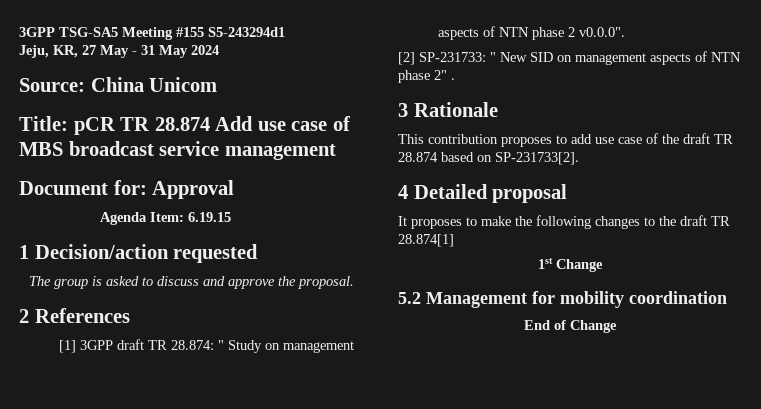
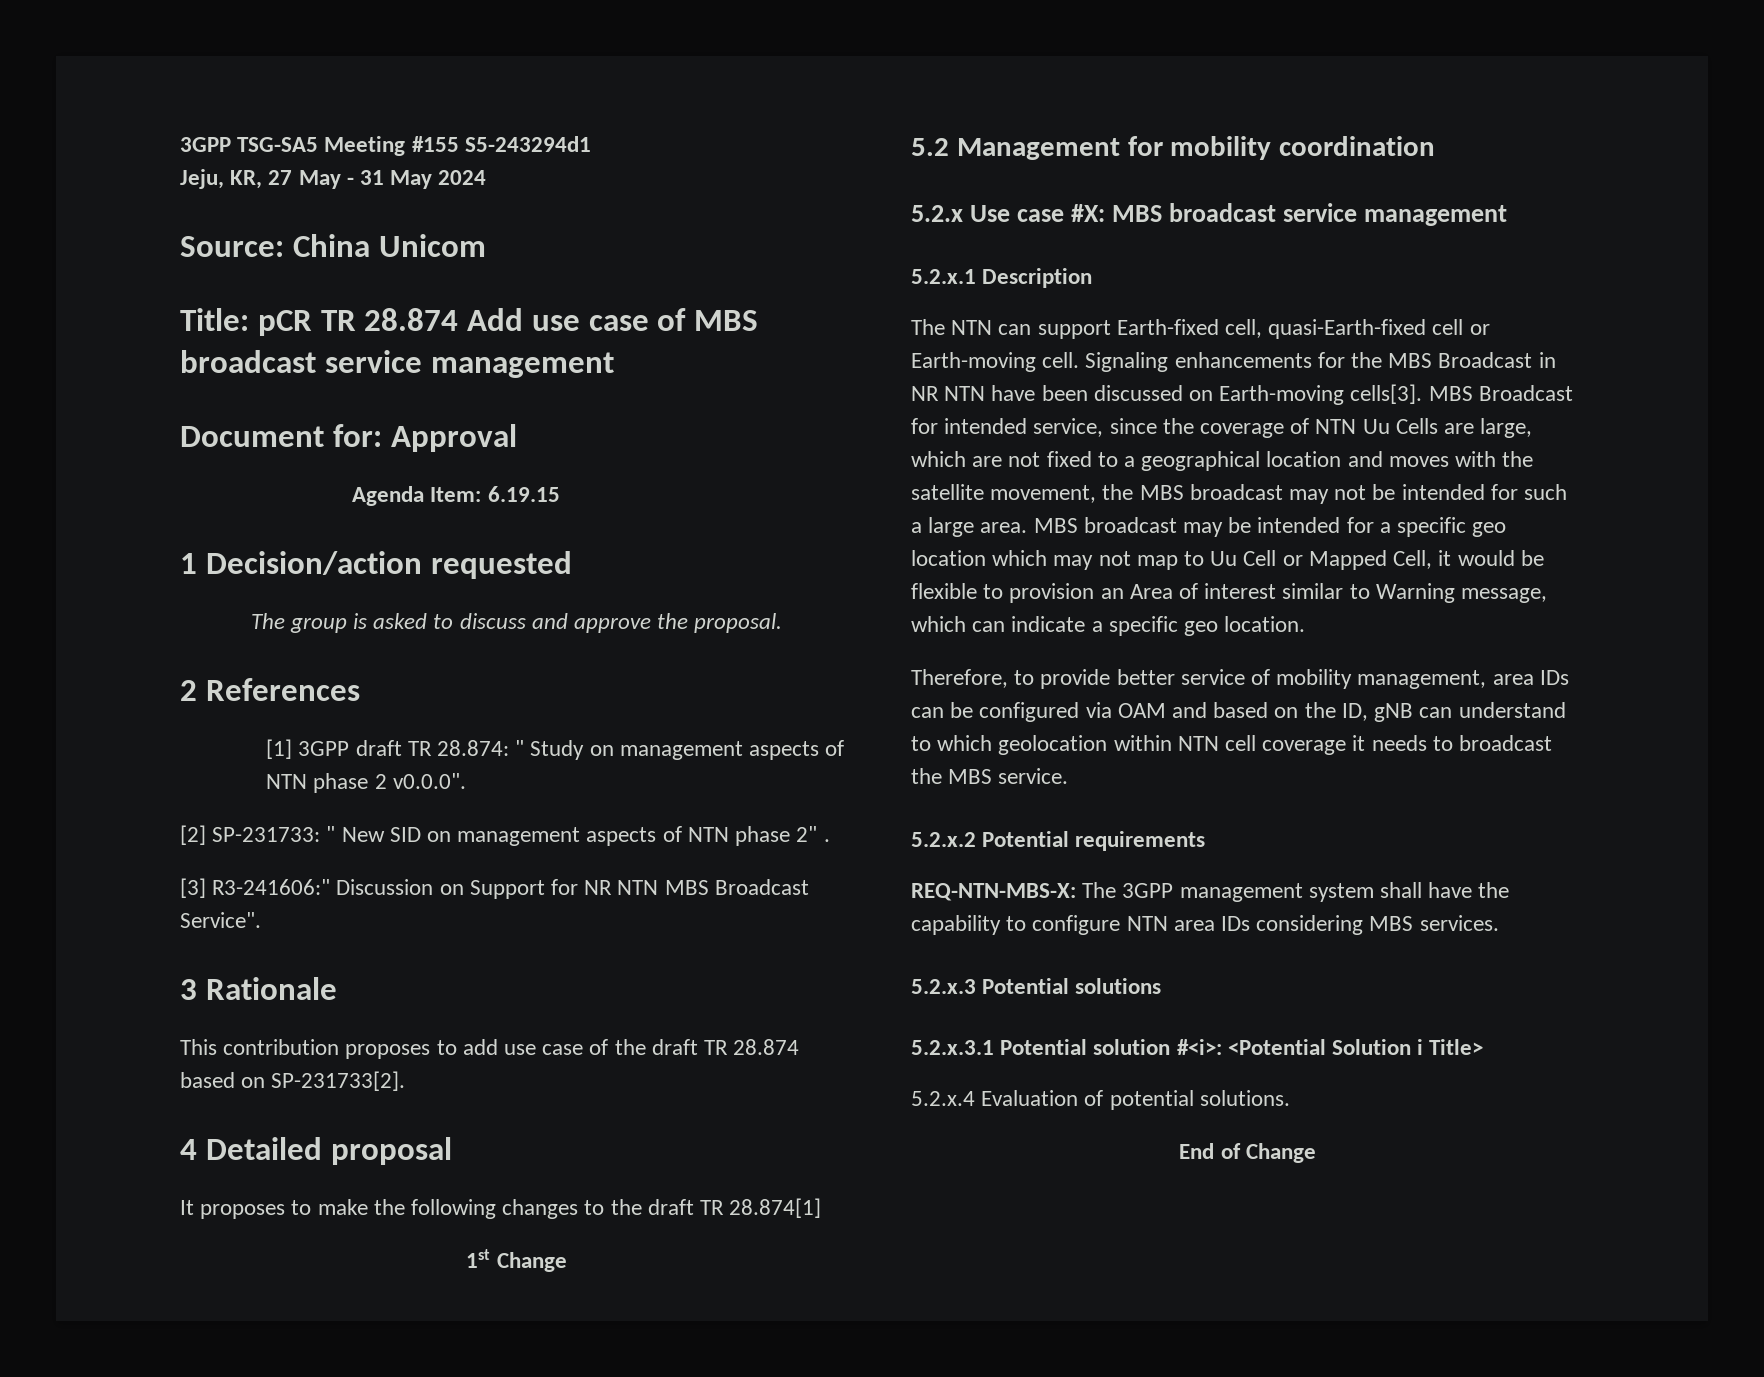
(455, 79) none -> [180,878,809,899] [180,912,261,928] // [3] R3-241606:" Discussion on Support for NR NTN MBS Broadcast Service".
(727, 297) none -> [911,203,1508,226] [911,268,1093,288] [911,319,1490,339] [911,352,1556,372] [911,384,1573,405] [911,418,1533,438] [911,451,1534,471] [911,484,1568,504] [911,517,1507,537] [911,550,1544,570] [911,583,1548,603] [911,616,1306,636] [911,669,1569,689] [911,702,1566,722] [911,735,1553,755] [911,768,1069,784] [911,831,1206,851] [911,882,1510,902] [911,915,1499,935] [911,978,1162,994] [911,1039,1484,1055] [911,1090,1290,1110] // 5.2.x Use case #X: MBS broadcast service management // 5.2.x.1 Description // The NTN can support Earth-fixed cell, quasi-Earth-fixed cell or Earth-moving cell. Signaling enhancements for the MBS Broadcast in NR NTN have been discussed on Earth-moving cells[3]. MBS Broadcast for intended service, since the coverage of NTN Uu Cells are large, which are not fixed to a geographical location and moves with the satellite movement, the MBS broadcast may not be intended for such a large area. MBS broadcast may be intended for a specific geo location which may not map to Uu Cell or Mapped Cell, it would be flexible to provision an Area of interest similar to Warning message, which can indicate a specific geo location. // Therefore, to provide better service of mobility management, area IDs can be configured via OAM and based on the ID, gNB can understand to which geolocation within NTN cell coverage it needs to broadcast the MBS service. // 5.2.x.2 Potential requirements // REQ-NTN-MBS-X: The 3GPP management system shall have the capability to configure NTN area IDs considering MBS services. // 5.2.x.3 Potential solutions // 5.2.x.3.1 Potential solution #<i>: <Potential Solution i Title> // 5.2.x.4 Evaluation of potential solutions.

